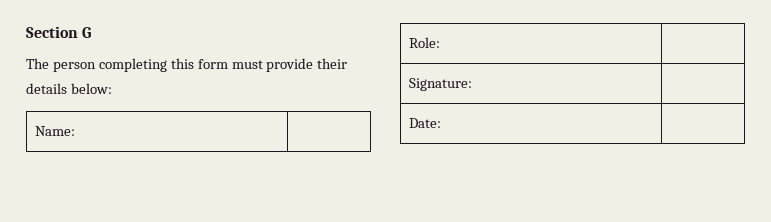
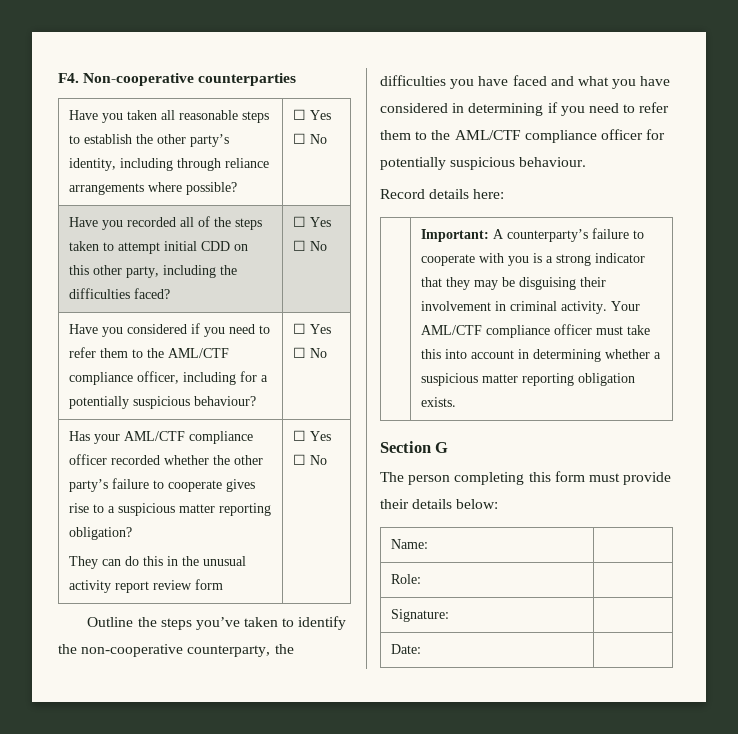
(26, 32) none -> [58,73,297,86] [69,110,270,123] [69,134,230,147] [69,158,270,171] [69,182,238,195] [293,109,332,120] [293,133,328,144] [69,216,263,230] [69,241,249,254] [69,265,238,278] [69,288,171,299] [293,216,332,227] [293,240,328,251] [69,323,271,337] [69,347,230,358] [69,371,269,385] [69,396,257,409] [293,323,332,334] [293,347,328,358] [69,431,254,444] [69,454,264,465] [69,478,256,492] [69,503,272,516] [69,527,133,540] [69,556,247,569] [69,579,224,593] [293,430,332,441] [293,454,328,465] [87,616,347,630] [58,644,294,657] [380,75,671,89] [380,102,670,116] [380,129,666,143] [380,157,587,170] [380,189,505,199] [421,228,645,242] [421,253,646,266] [421,277,607,290] [421,301,641,314] [421,324,651,338] [421,349,662,362] [421,373,636,386] [421,397,457,407] F4. Non-cooperative counterparties // Have you taken all reasonable steps to establish the other party’s identity, including through reliance arrangements where possible? | ☐ Yes ☐ No // Have you recorded all of the steps taken to attempt initial CDD on this other party, including the difficulties faced? | ☐ Yes ☐ No // Have you considered if you need to refer them to the AML/CTF compliance officer, including for a potentially suspicious behaviour? | ☐ Yes ☐ No // Has your AML/CTF compliance officer recorded whether the other party’s failure to cooperate gives rise to a suspicious matter reporting obligation? // They can do this in the unusual activity report review form | ☐ Yes ☐ No // Outline the steps you’ve taken to identify the non-cooperative counterparty, the difficulties you have faced and what you have considered in determining if you need to refer them to the AML/CTF compliance officer for potentially suspicious behaviour. // Record details here: // | Important: A counterparty’s failure to cooperate with you is a strong indicator that they may be disguising their involvement in criminal activity. Your AML/CTF compliance officer must take this into account in determining whether a suspicious matter reporting obligation exists. //

